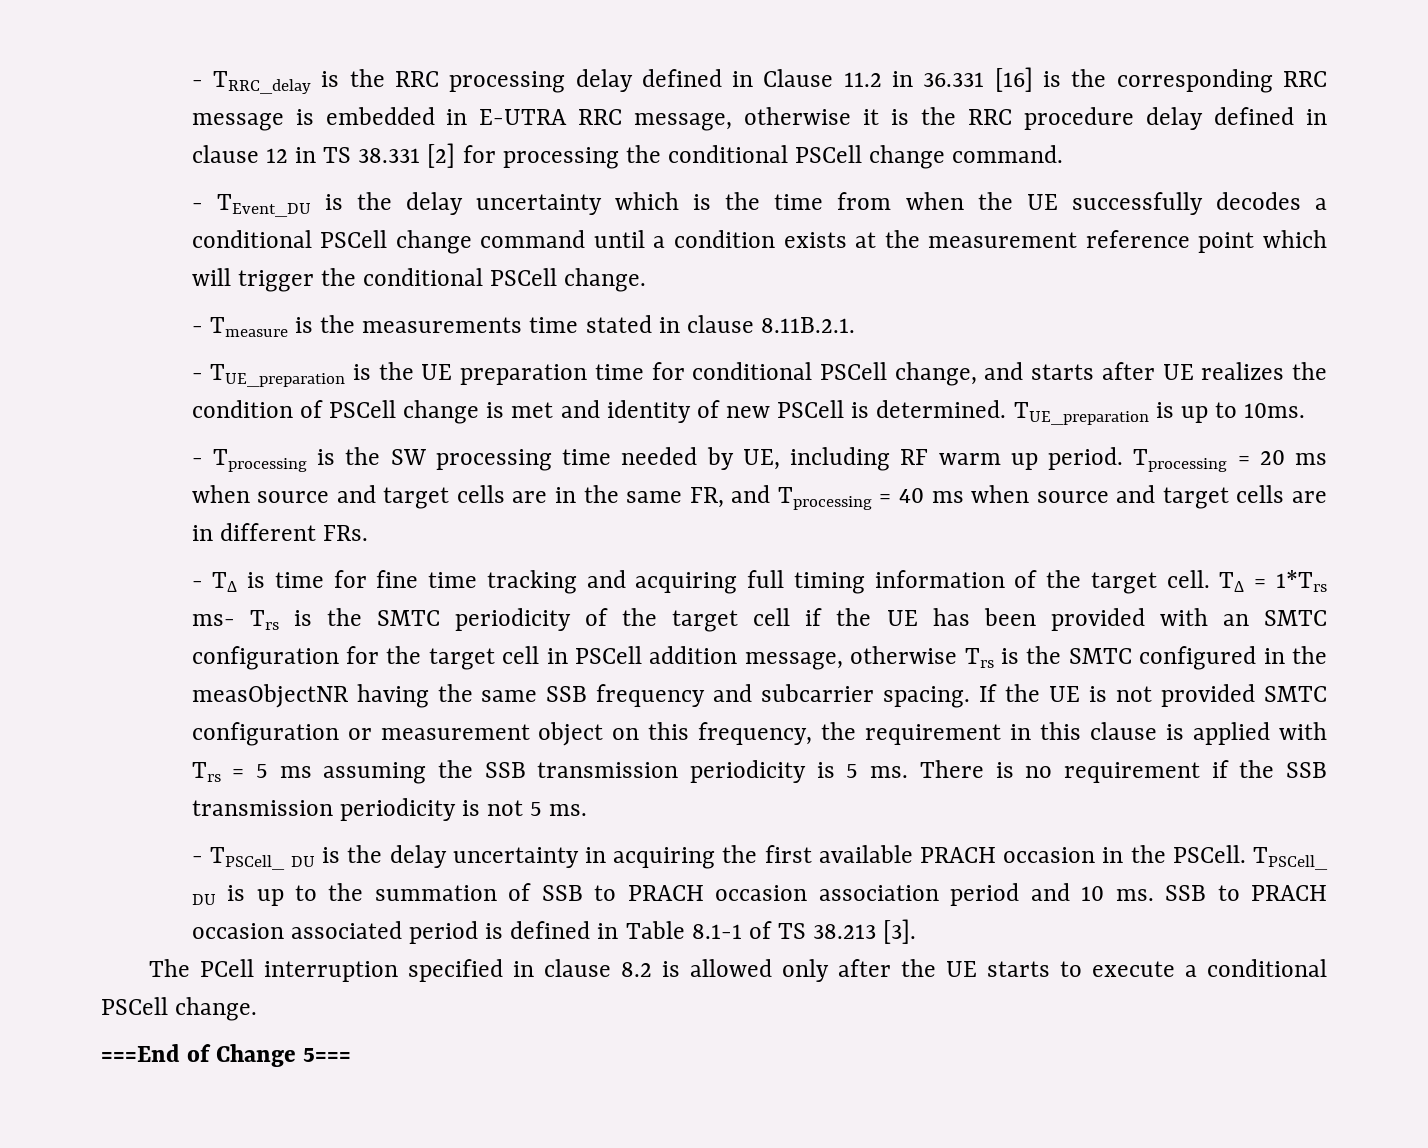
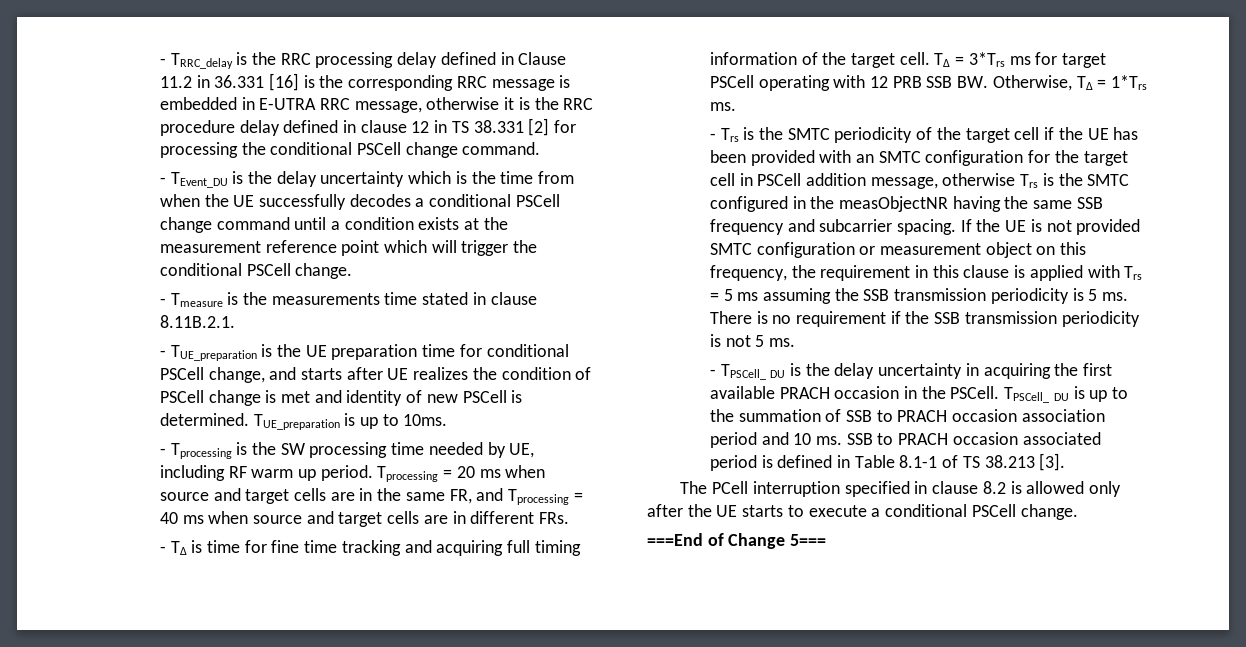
[1276,570,1328,592] [191,614,235,626] 1*Trs ms- -> [968,52,1107,68] [709,75,1148,91] [709,102,736,111] [709,133,716,140] 3*Trs ms for target PSCell operating with 12 PRB SSB BW. Otherwise, T∆ = 1*Trs ms. // -

